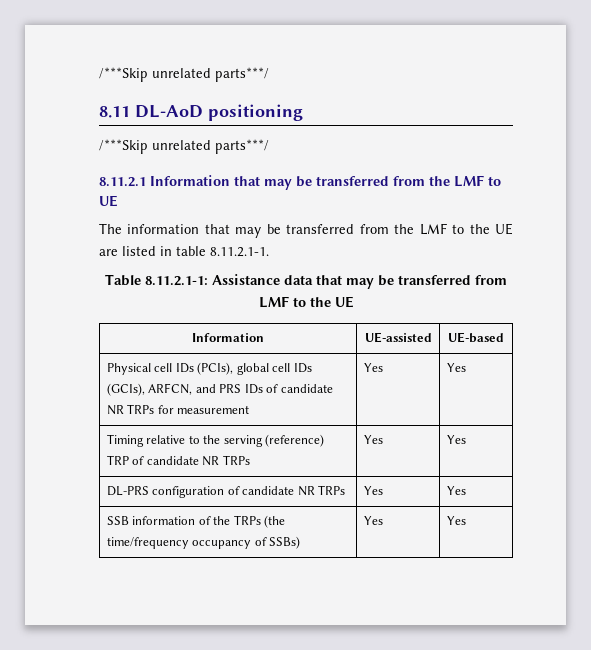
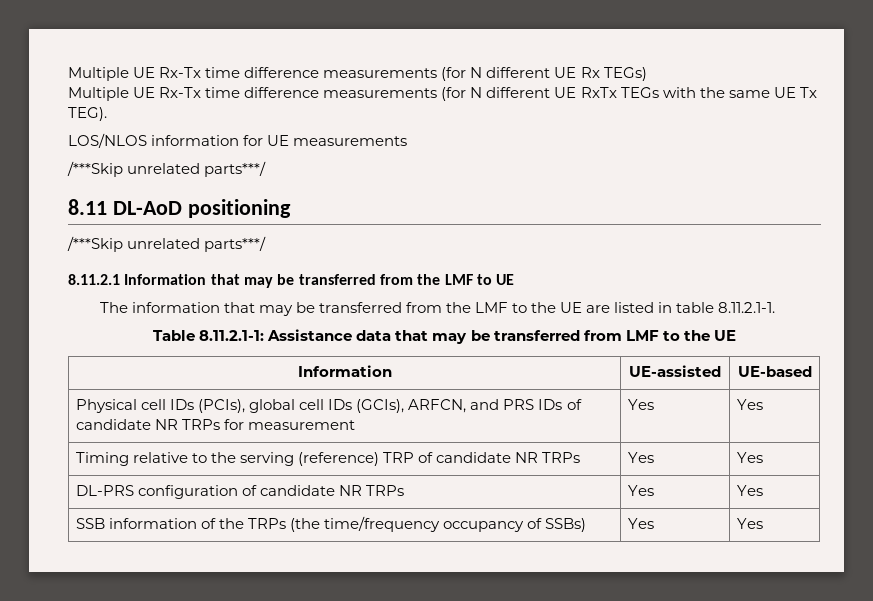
(99, 74) none -> [68,67,647,81] [68,87,817,101] [68,107,107,121] [68,133,408,148] Multiple UE Rx-Tx time difference measurements (for N different UE Rx TEGs) // Multiple UE Rx-Tx time difference measurements (for N different UE RxTx TEGs with the same UE Tx TEG). // LOS/NLOS information for UE measurements //

